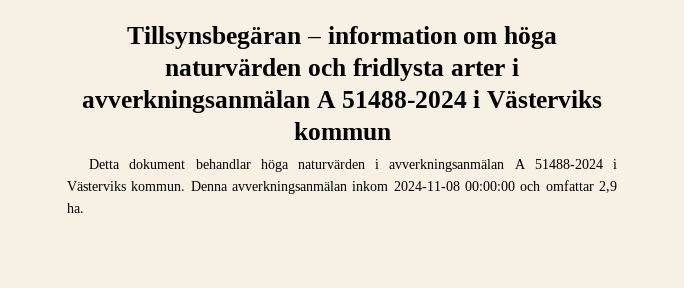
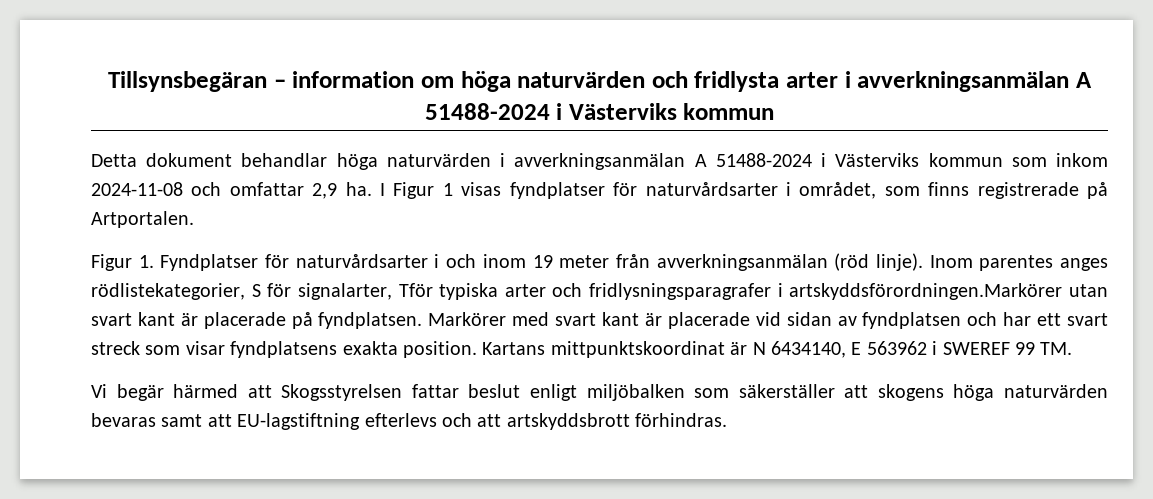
[131,181,347,194] kommun. Denna avverkningsanmälan -> [928,153,1047,167] kommun som
[464,181,515,191] 00:00:00 -> (183, 189) none
(84, 208) none -> [380,182,1108,199] [91,211,194,228] [91,253,1108,271] [91,283,1108,300] [91,312,1109,329] [91,341,1073,358] [91,384,1108,401] [91,413,728,430] I Figur 1 visas fyndplatser för naturvårdsarter i området, som finns registrerade på Artportalen. // Figur 1. Fyndplatser för naturvårdsarter i och inom 19 meter från avverkningsanmälan (röd linje). Inom parentes anges rödlistekategorier, S för signalarter, Tför typiska arter och fridlysningsparagrafer i artskyddsförordningen.Markörer utan svart kant är placerade på fyndplatsen. Markörer med svart kant är placerade vid sidan av fyndplatsen och har ett svart streck som visar fyndplatsens exakta position. Kartans mittpunktskoordinat är N 6434140, E 563962 i SWEREF 99 TM. // Vi begär härmed att Skogsstyrelsen fattar beslut enligt miljöbalken som säkerställer att skogens höga naturvärden bevaras samt att EU-lagstiftning efterlevs och att artskyddsbrott förhindras.

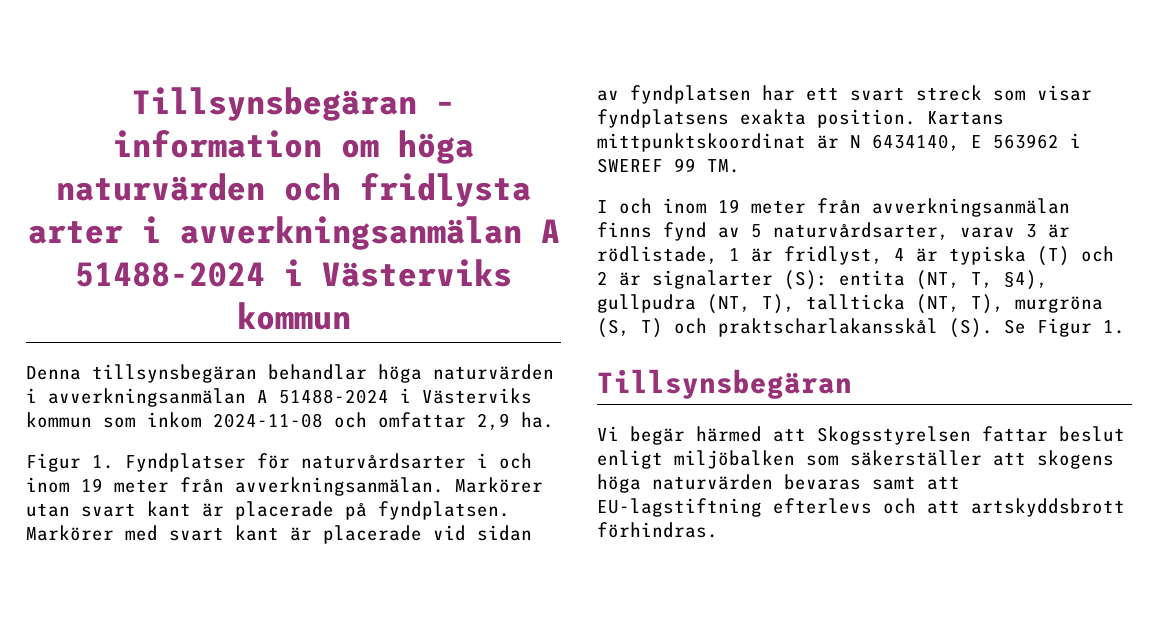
[91,153,233,167] Detta dokument -> [26,364,257,383] Denna tillsynsbegäran
[380,182,1108,199] [91,211,194,228] I Figur 1 visas fyndplatser för naturvårdsarter i området, som finns registrerade på Artportalen. -> (554, 420) none
[656,253,1108,271] [91,283,1063,300] avverkningsanmälan (röd linje). Inom parentes anges rödlistekategorier, S för signalarter, Tför typiska arter och fridlysningsparagrafer i artskyddsförordningen.Markörer -> [235,477,543,496] avverkningsanmälan. Markörer
[967,312,998,326] och -> (751, 94) none
(1073, 348) none -> [597,198,1070,217] [597,222,1070,241] [597,246,1114,266] [597,270,1048,290] [597,294,1103,314] [597,318,1125,338] [597,369,852,399] // I och inom 19 meter från avverkningsanmälan finns fynd av 5 naturvårdsarter, varav 3 är rödlistade, 1 är fridlyst, 4 är typiska (T) och 2 är signalarter (S): entita (NT, T, §4), gullpudra (NT, T), tallticka (NT, T), murgröna (S, T) och praktscharlakansskål (S). Se Figur 1. // Tillsynsbegäran

